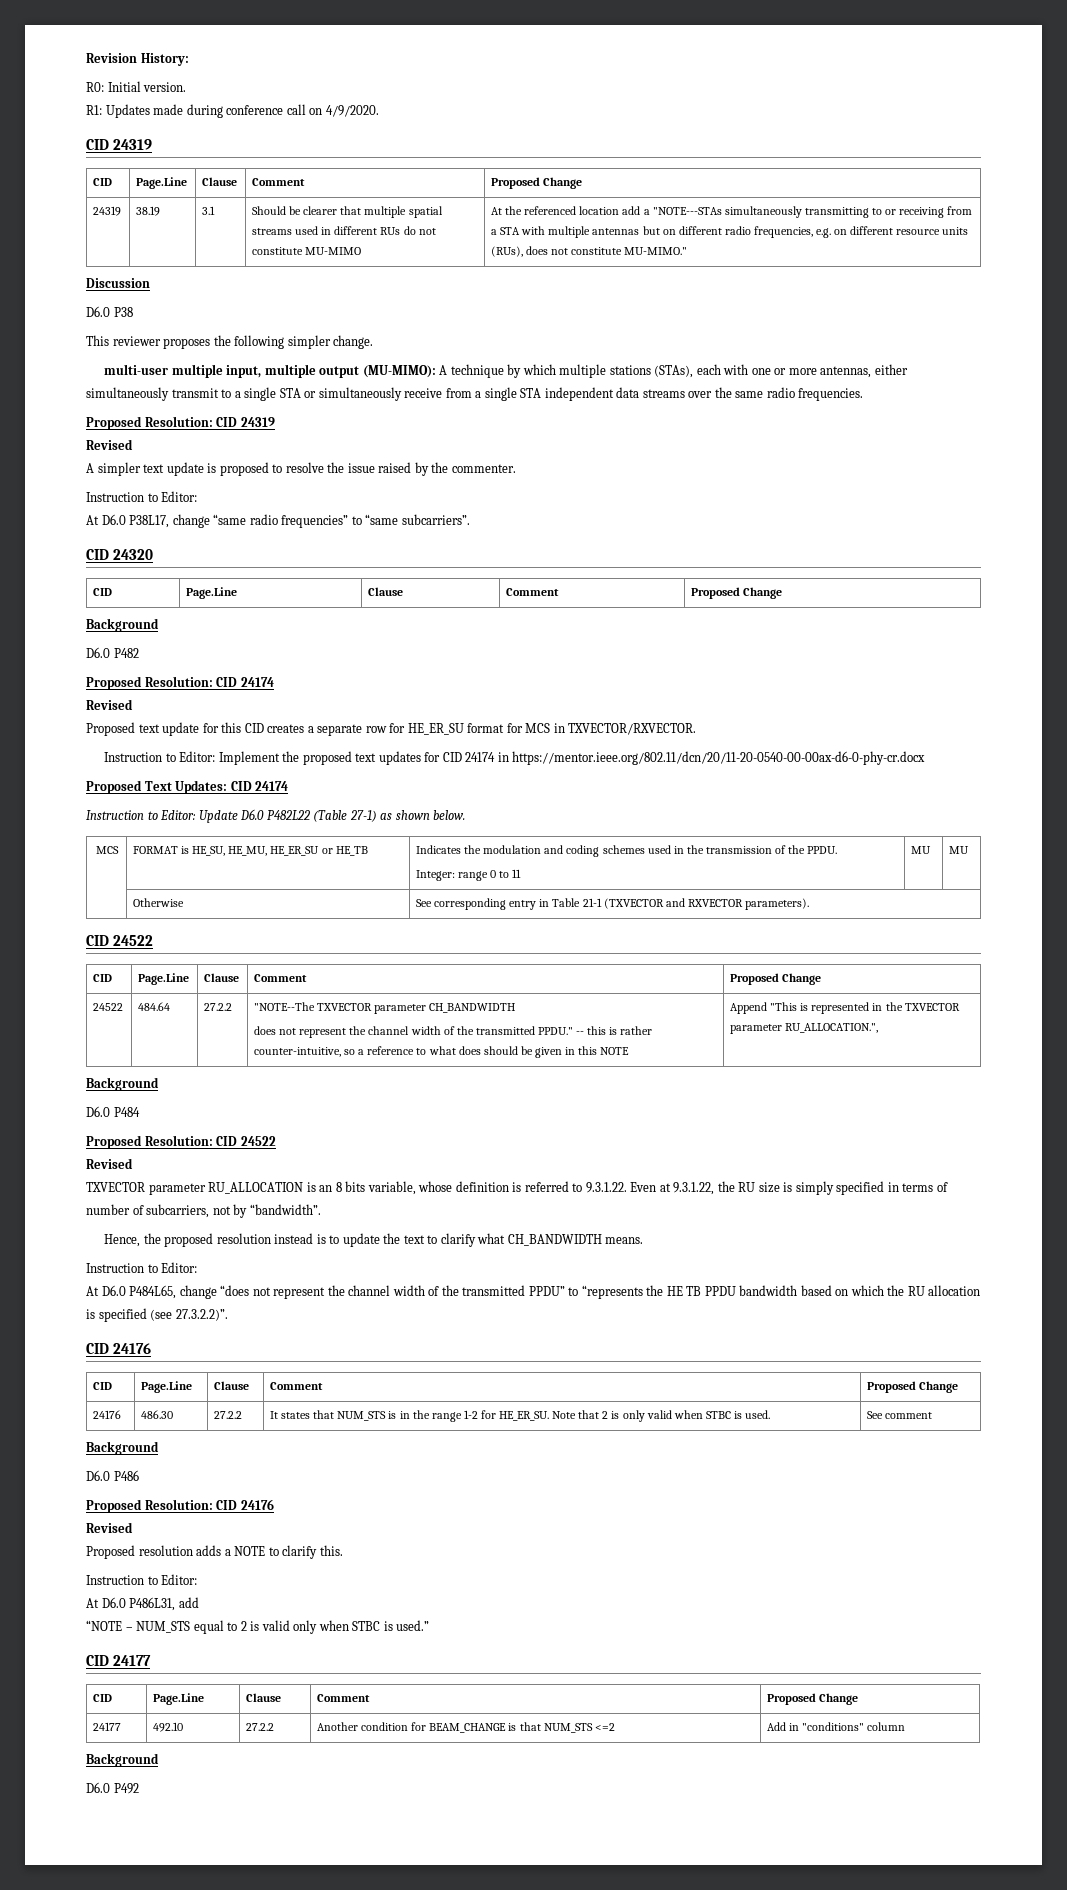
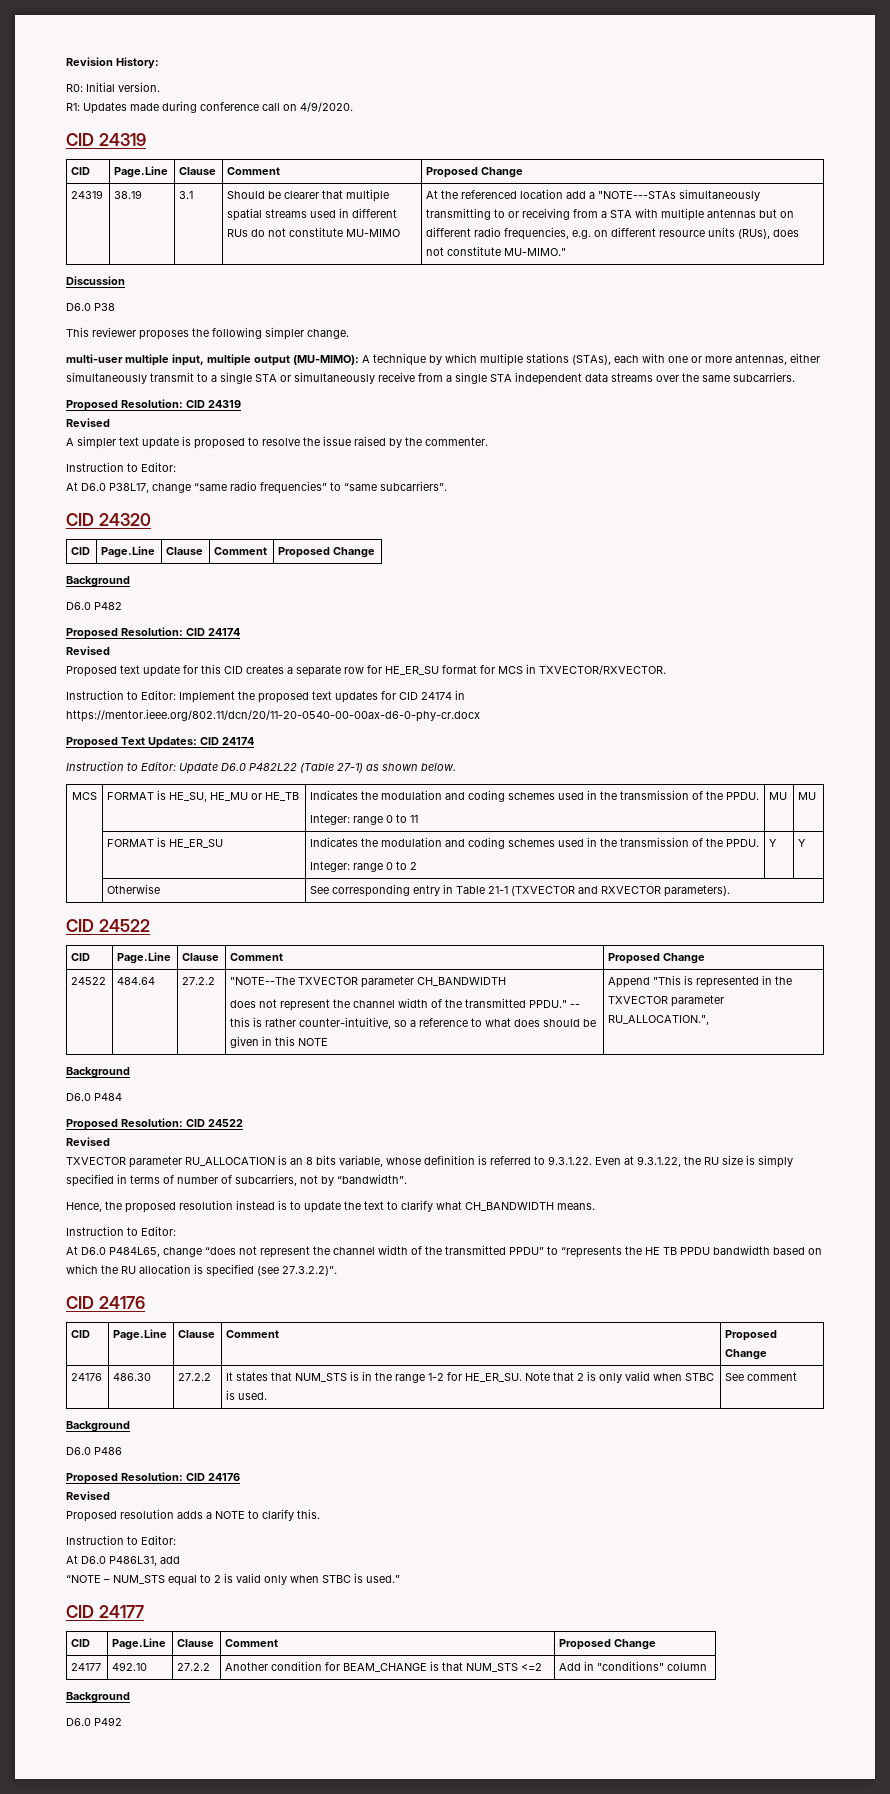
[766,387,864,401] radio frequencies. -> [733,372,795,382] subcarriers.
[228,846,320,856] HE_MU, HE_ER_SU -> [210,792,249,801] HE_MU
(970, 850) none -> [107,837,224,848] [310,837,760,849] [310,861,418,872] [769,839,778,847] [798,839,807,847] // | FORMAT is HE_ER_SU | Indicates the modulation and coding schemes used in the transmission of the PPDU. // Integer: range 0 to 2 | Y | Y

